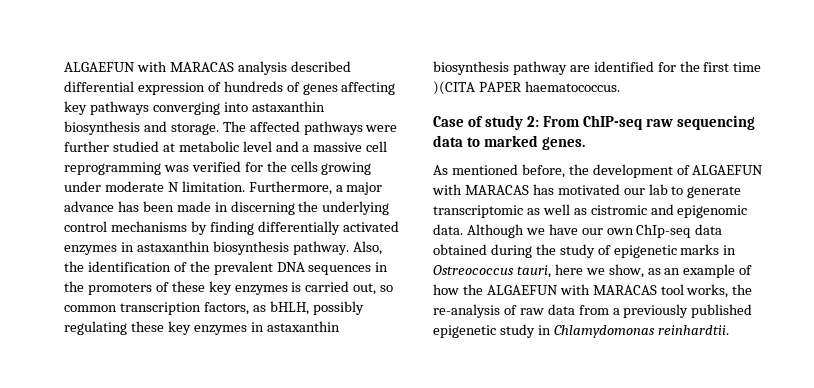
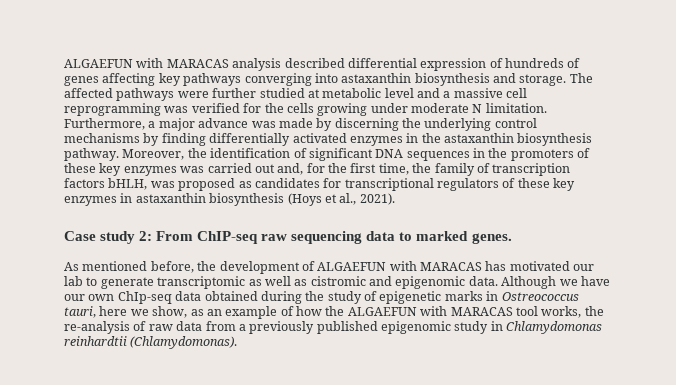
[117,201,228,212] has been made in -> [251,118,333,131] was made by
(134, 247) none -> [421,133,441,143] the
[352,241,382,255] Also, -> [122,149,185,160] Moreover,
[189,261,273,275] the prevalent -> [308,148,373,161] significant
[291,281,394,295] [64,301,364,315] [64,321,127,335] is carried out, so common transcription factors, as bHLH, possibly regulating -> [180,163,571,176] [64,178,516,191] was carried out and, for the first time, the family of transcription factors bHLH, was proposed as candidates for transcriptional regulators of
[512,61,762,75] [433,81,620,95] pathway are identified for the first time )(CITA PAPER haematococcus. -> [287,193,395,206] (Hoys et al., 2021).
[468,116,484,127] of -> (96, 236) none
[433,325,496,338] epigenetic -> [381,321,451,334] epigenomic
[657,325,729,335] reinhardtii. -> [64,336,238,349] reinhardtii (Chlamydomonas).

